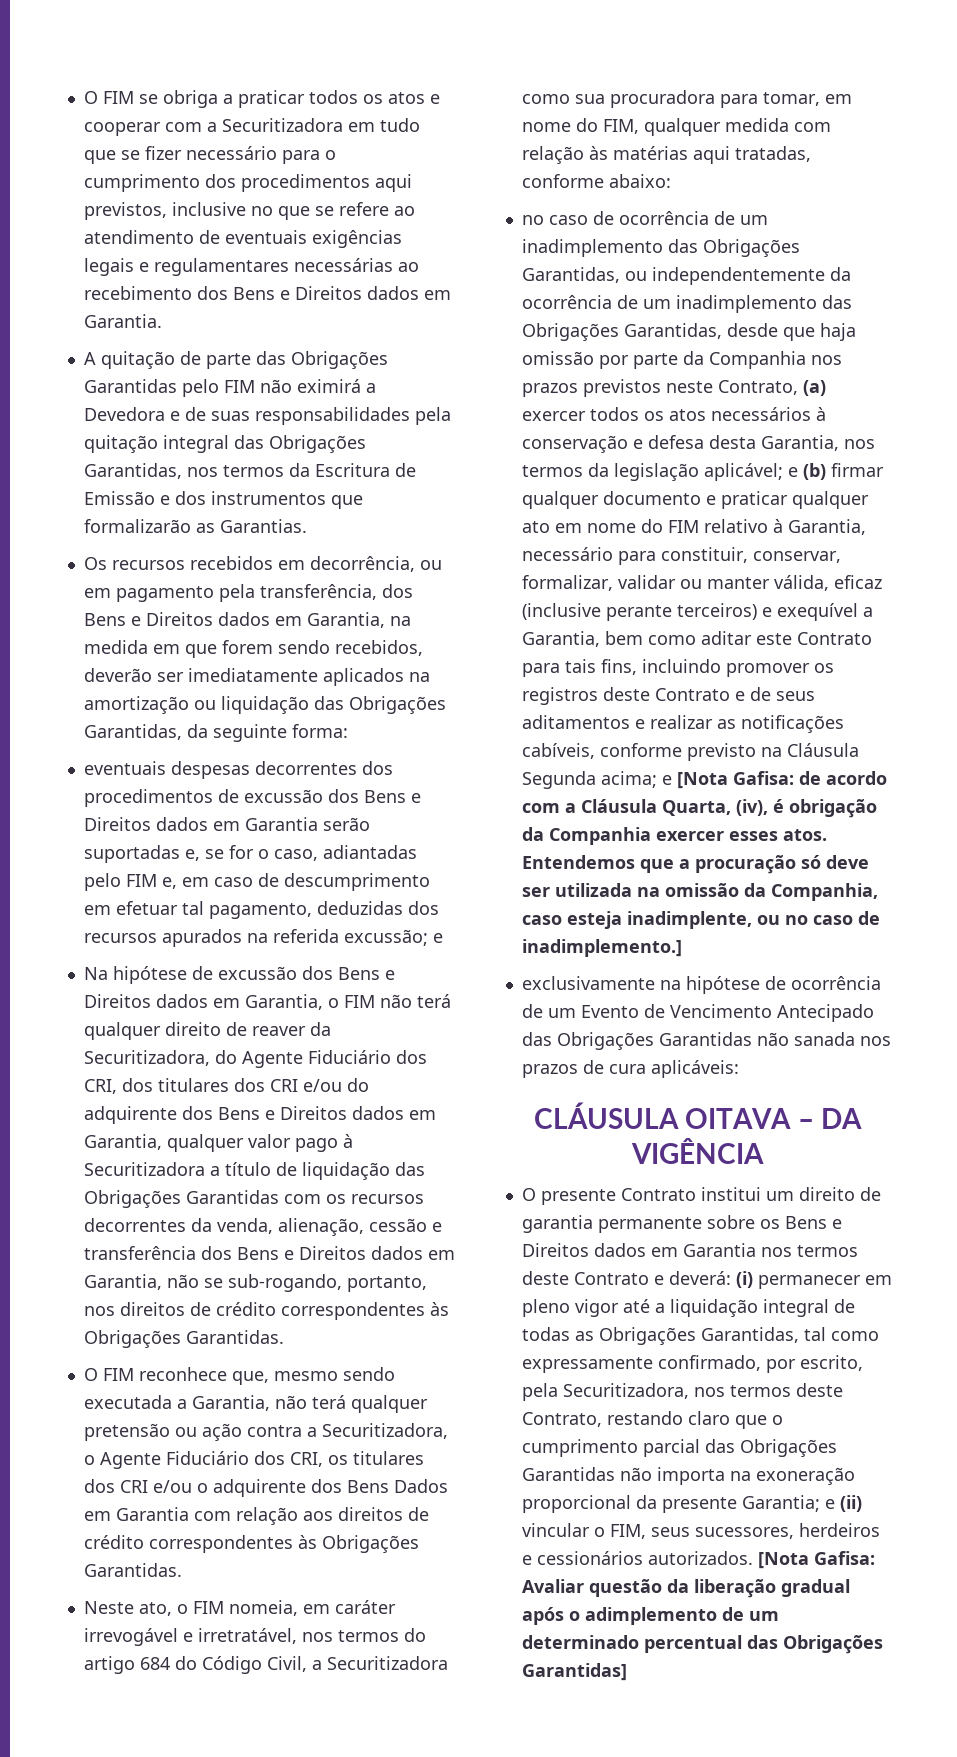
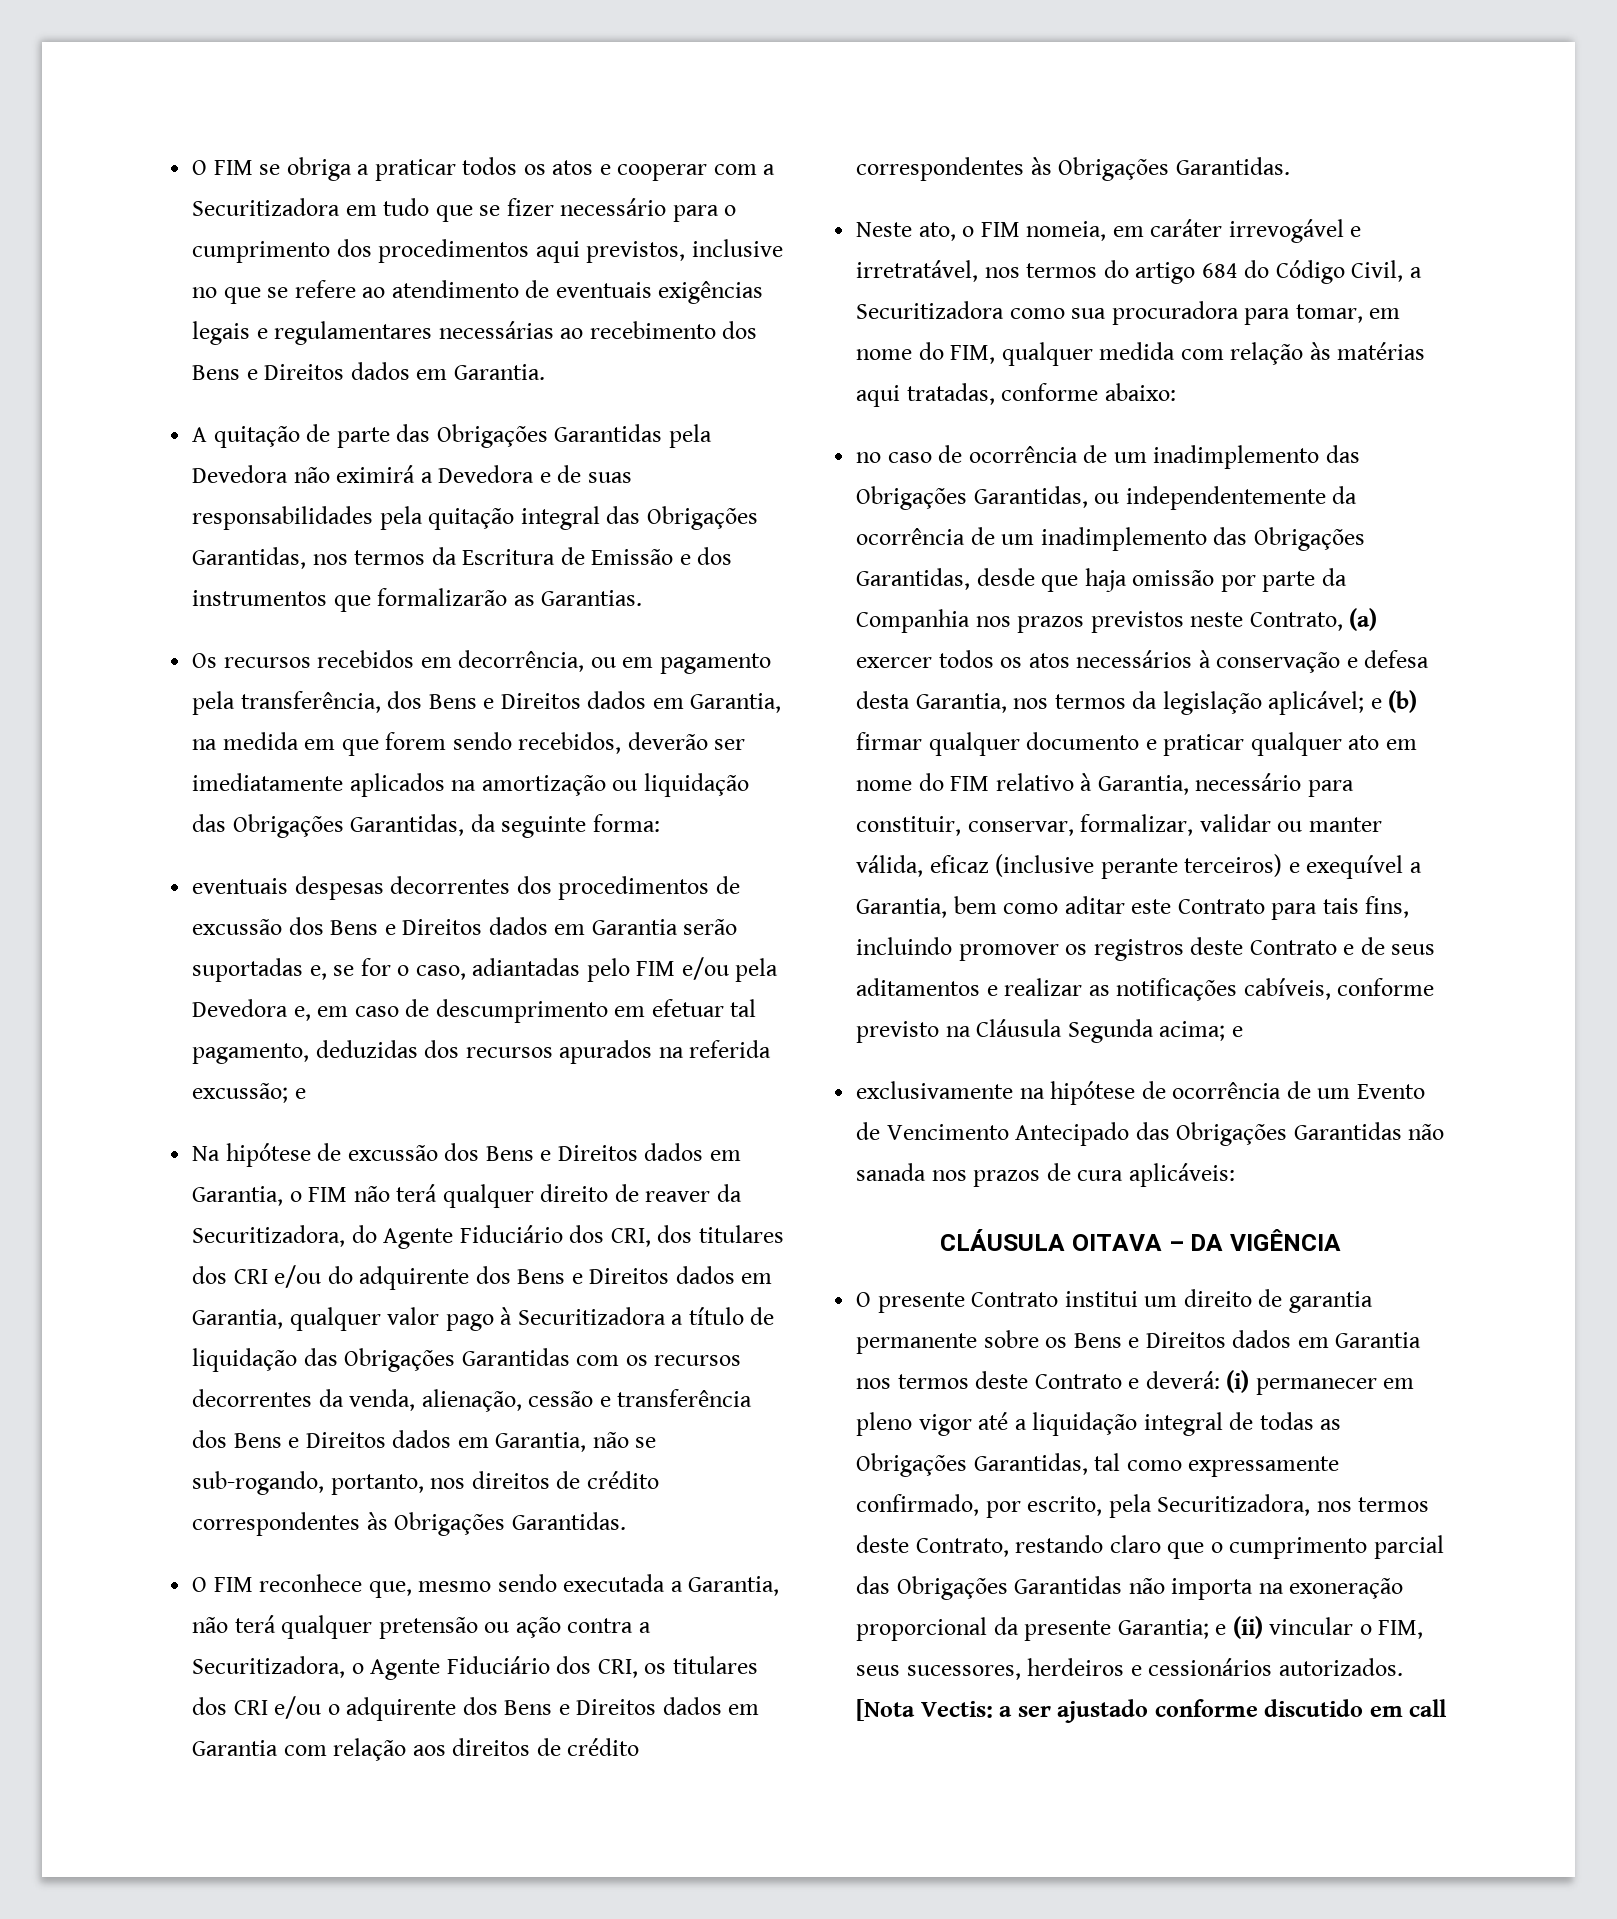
[181,379,255,397] pelo FIM -> [668,424,712,448] [192,465,289,483] pela Devedora
(157, 880) none -> [681,957,779,982] [192,999,289,1017] e/ou pela Devedora
[393,1479,448,1493] Dados -> [558,1697,722,1715] e Direitos dados
[676,771,887,789] [521,799,877,818] [521,827,827,845] [521,855,869,874] [521,883,878,901] [521,911,880,929] [521,939,682,957] [Nota Gafisa: de acordo com a Cláusula Quarta, (iv), é obrigação da Companhia exercer esses atos. Entendemos que a procuração só deve ser utilizada na omissão da Companhia, caso esteja inadimplente, ou no caso de inadimplemento.] -> (1243, 1031) none
[813,1551,875,1565] [521,1579,850,1598] [521,1607,779,1625] [521,1635,883,1654] [521,1663,627,1681] Gafisa: Avaliar questão da liberação gradual após o adimplemento de um determinado percentual das Obrigações Garantidas] -> [920,1699,1448,1723] Vectis: a ser ajustado conforme discutido em call

